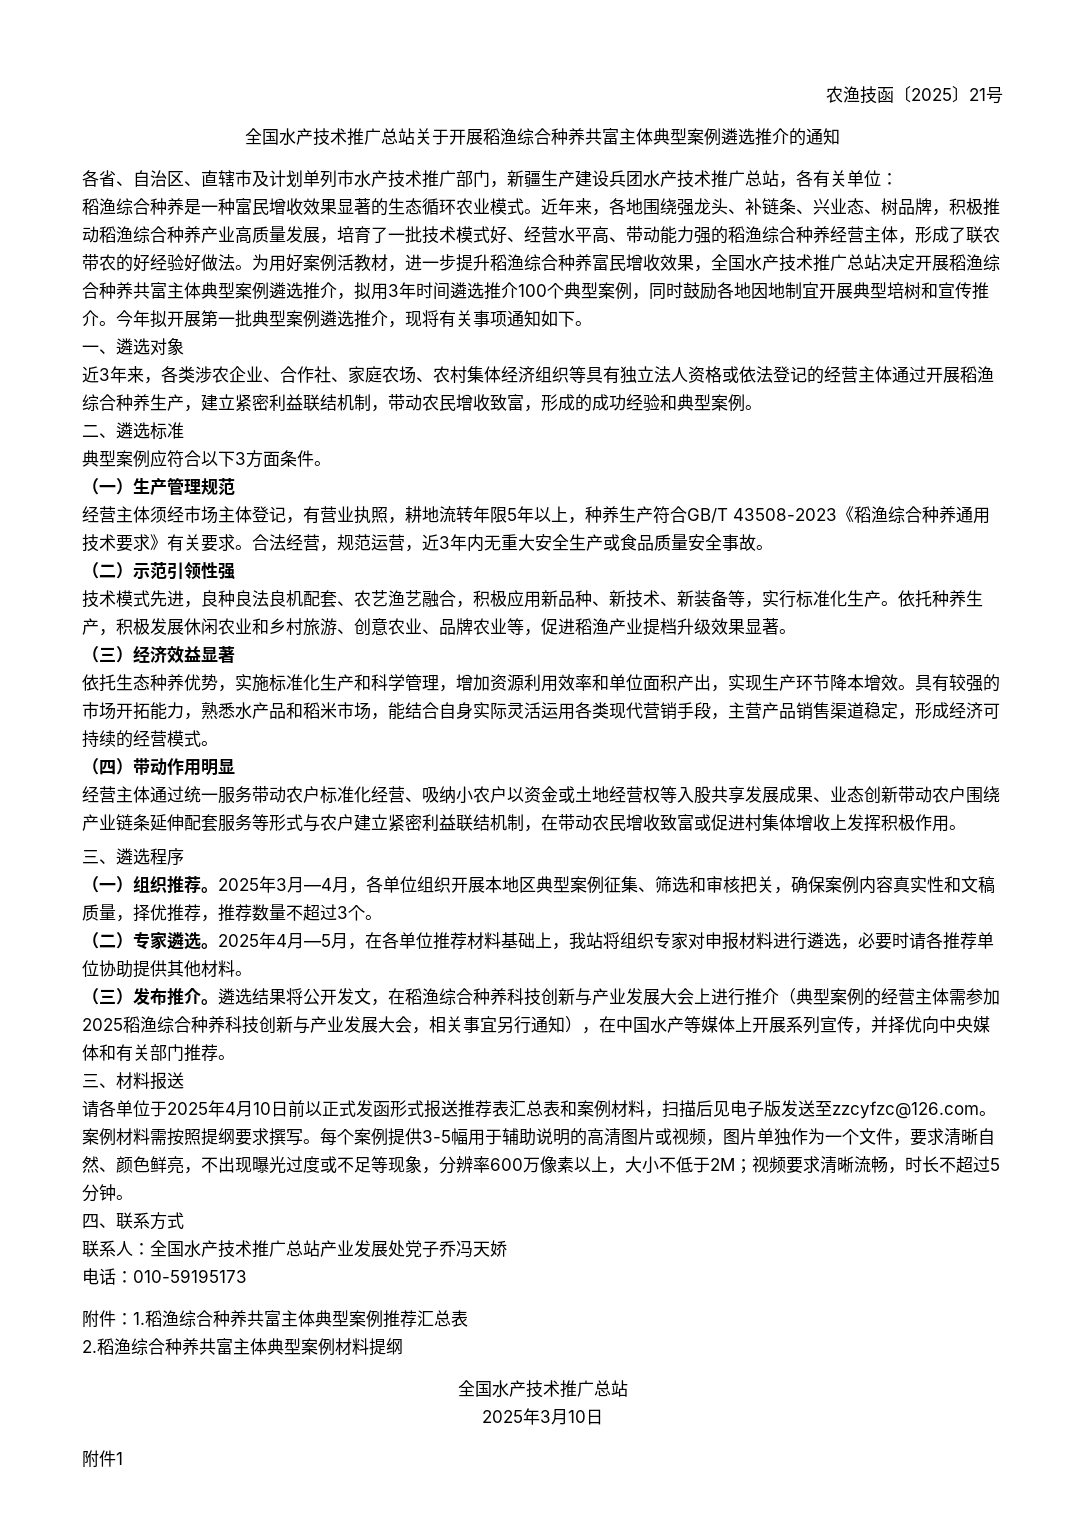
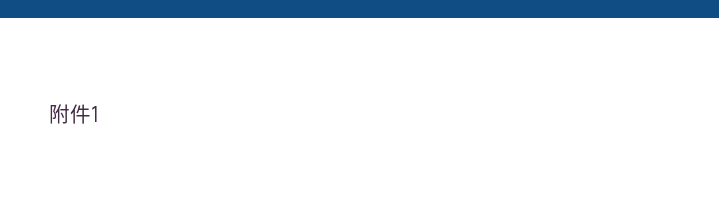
[826,86,1003,104] [245,128,840,146] [82,170,898,188] [82,198,1000,216] [82,226,1000,244] [82,254,1000,272] [82,282,989,300] [82,310,592,328] [82,338,184,355] [82,366,994,384] [82,394,762,412] [82,422,184,440] [82,450,331,468] [82,477,235,496] [82,506,990,524] [82,534,773,552] [82,561,235,580] [82,590,983,608] [82,618,796,636] [82,645,235,663] [82,674,1000,692] [82,702,1000,720] [82,730,218,748] [82,758,235,776] [82,786,1000,804] [82,814,966,832] [82,848,184,866] [82,876,995,894] [82,904,382,922] [82,931,994,950] [82,960,252,978] [82,987,1000,1006] [82,1016,990,1034] [82,1044,235,1062] [82,1072,184,1090] [82,1100,996,1119] [82,1128,995,1146] [82,1156,1000,1174] [82,1184,133,1202] [82,1212,184,1230] [82,1240,507,1258] [82,1268,247,1285] [82,1310,468,1328] [82,1338,403,1356] [457,1380,628,1398] [482,1408,603,1425] 农渔技函〔2025〕21号 // 全国水产技术推广总站关于开展稻渔综合种养共富主体典型案例遴选推介的通知 // 各省、自治区、直辖市及计划单列市水产技术推广部门，新疆生产建设兵团水产技术推广总站，各有关单位： // 稻渔综合种养是一种富民增收效果显著的生态循环农业模式。近年来，各地围绕强龙头、补链条、兴业态、树品牌，积极推动稻渔综合种养产业高质量发展，培育了一批技术模式好、经营水平高、带动能力强的稻渔综合种养经营主体，形成了联农带农的好经验好做法。为用好案例活教材，进一步提升稻渔综合种养富民增收效果，全国水产技术推广总站决定开展稻渔综合种养共富主体典型案例遴选推介，拟用3年时间遴选推介100个典型案例，同时鼓励各地因地制宜开展典型培树和宣传推介。今年拟开展第一批典型案例遴选推介，现将有关事项通知如下。 // 一、遴选对象 // 近3年来，各类涉农企业、合作社、家庭农场、农村集体经济组织等具有独立法人资格或依法登记的经营主体通过开展稻渔综合种养生产，建立紧密利益联结机制，带动农民增收致富，形成的成功经验和典型案例。 // 二、遴选标准 // 典型案例应符合以下3方面条件。 // （一）生产管理规范 // 经营主体须经市场主体登记，有营业执照，耕地流转年限5年以上，种养生产符合GB/T 43508-2023《稻渔综合种养通用技术要求》有关要求。合法经营，规范运营，近3年内无重大安全生产或食品质量安全事故。 // （二）示范引领性强 // 技术模式先进，良种良法良机配套、农艺渔艺融合，积极应用新品种、新技术、新装备等，实行标准化生产。依托种养生产，积极发展休闲农业和乡村旅游、创意农业、品牌农业等，促进稻渔产业提档升级效果显著。 // （三）经济效益显著 // 依托生态种养优势，实施标准化生产和科学管理，增加资源利用效率和单位面积产出，实现生产环节降本增效。具有较强的市场开拓能力，熟悉水产品和稻米市场，能结合自身实际灵活运用各类现代营销手段，主营产品销售渠道稳定，形成经济可持续的经营模式。 // （四）带动作用明显 // 经营主体通过统一服务带动农户标准化经营、吸纳小农户以资金或土地经营权等入股共享发展成果、业态创新带动农户围绕产业链条延伸配套服务等形式与农户建立紧密利益联结机制，在带动农民增收致富或促进村集体增收上发挥积极作用。 // 三、遴选程序 // （一）组织推荐。2025年3月—4月，各单位组织开展本地区典型案例征集、筛选和审核把关，确保案例内容真实性和文稿质量，择优推荐，推荐数量不超过3个。 // （二）专家遴选。2025年4月—5月，在各单位推荐材料基础上，我站将组织专家对申报材料进行遴选，必要时请各推荐单位协助提供其他材料。 // （三）发布推介。遴选结果将公开发文，在稻渔综合种养科技创新与产业发展大会上进行推介（典型案例的经营主体需参加2025稻渔综合种养科技创新与产业发展大会，相关事宜另行通知），在中国水产等媒体上开展系列宣传，并择优向中央媒体和有关部门推荐。 // 三、材料报送 // 请各单位于2025年4月10日前以正式发函形式报送推荐表汇总表和案例材料，扫描后见电子版发送至zzcyfzc@126.com。案例材料需按照提纲要求撰写。每个案例提供3-5幅用于辅助说明的高清图片或视频，图片单独作为一个文件，要求清晰自然、颜色鲜亮，不出现曝光过度或不足等现象，分辨率600万像素以上，大小不低于2M；视频要求清晰流畅，时长不超过5分钟。 // 四、联系方式 // 联系人：全国水产技术推广总站产业发展处党子乔冯天娇 // 电话：010-59195173 // 附件：1.稻渔综合种养共富主体典型案例推荐汇总表 // 2.稻渔综合种养共富主体典型案例材料提纲 // 全国水产技术推广总站 // 2025年3月10日 // -> (49, 114) none

